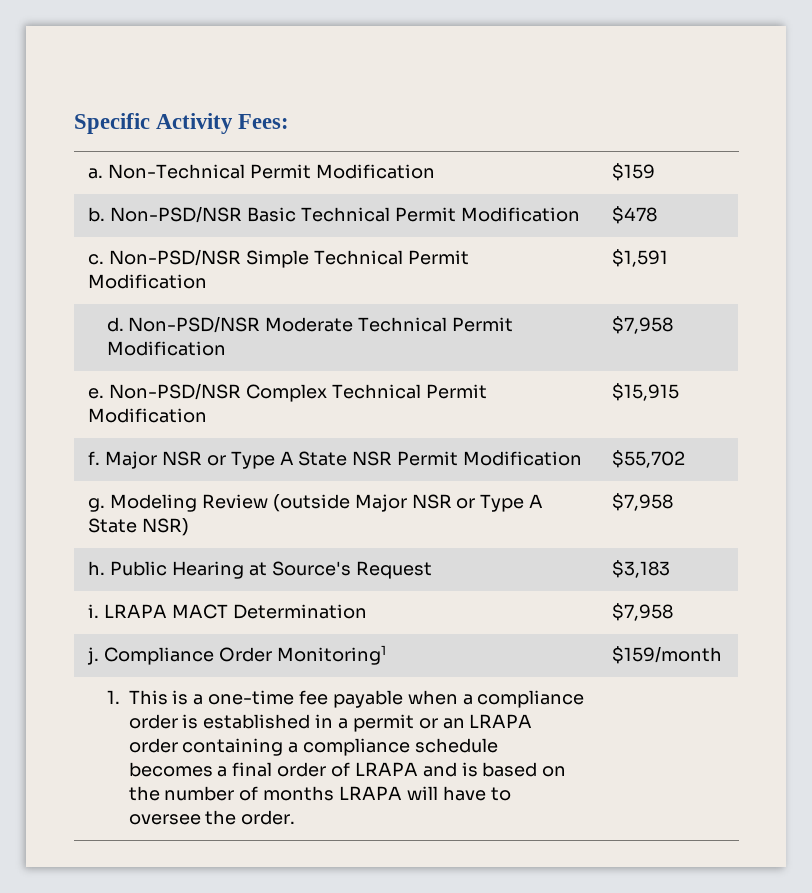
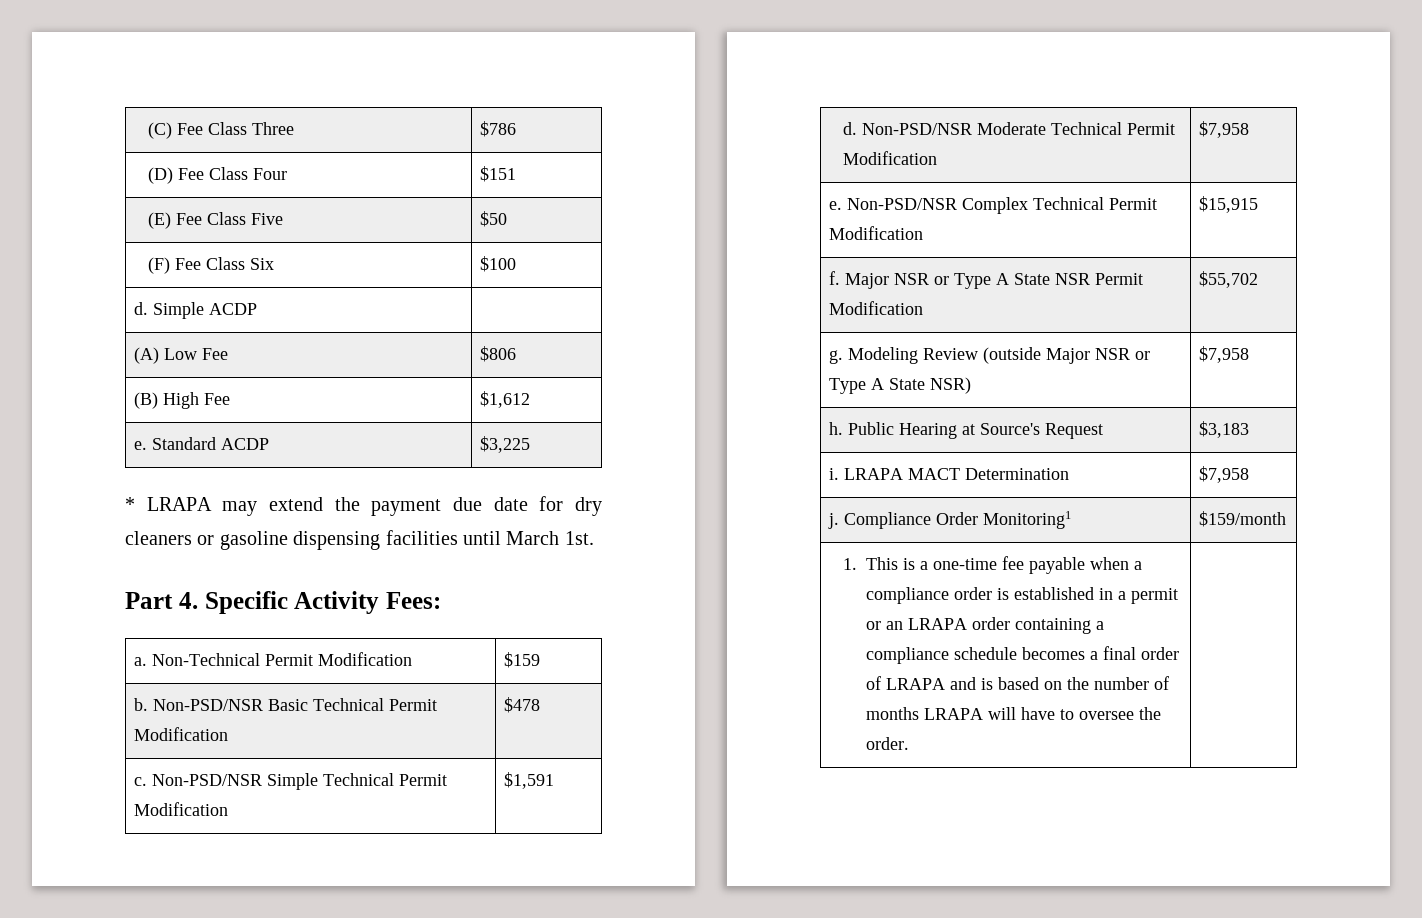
(74, 123) none -> [148,122,295,139] [479,121,516,137] [148,167,288,184] [479,166,516,182] [148,212,284,229] [479,211,507,227] [148,257,275,274] [479,256,516,272] [133,302,257,319] [133,347,228,364] [479,346,516,362] [133,392,230,409] [479,391,530,408] [133,437,269,450] [479,436,530,453] [125,496,602,516] [125,530,594,550] [125,592,198,609] (C) Fee Class Three | $786 // (D) Fee Class Four | $151 // (E) Fee Class Five | $50 // (F) Fee Class Six | $100 // d. Simple ACDP | // (A) Low Fee | $806 // (B) High Fee | $1,612 // e. Standard ACDP | $3,225 // * LRAPA may extend the payment due date for dry cleaners or gasoline dispensing facilities until March 1st. // Part 4.

